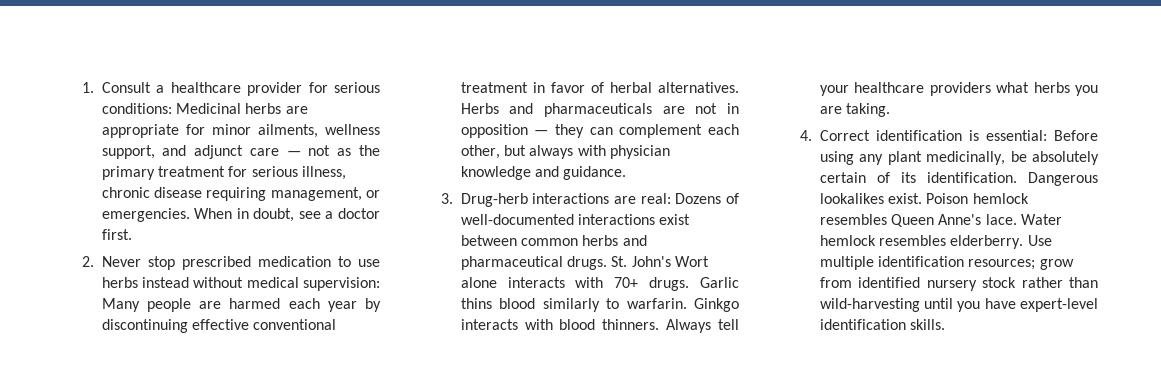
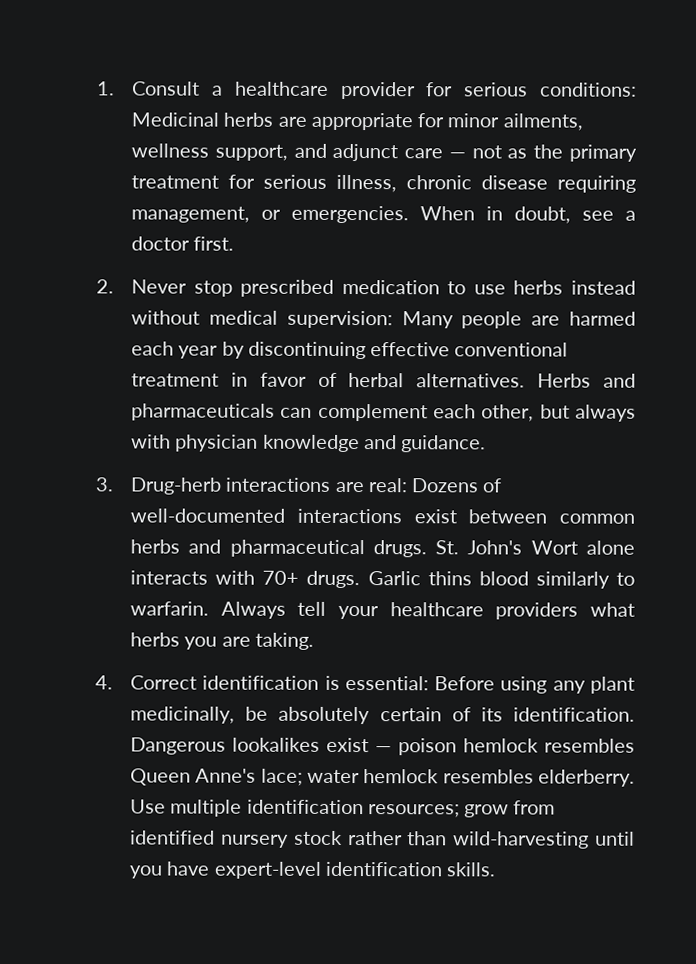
[662,103,739,114] [460,124,585,138] are not in opposition — they -> (276, 412) none
[694,298,739,312] [460,319,660,330] Ginkgo interacts with blood thinners. -> (210, 608) none
[888,193,969,204] exist. Poison -> [326,737,458,756] exist — poison
[985,214,1062,225] lace. Water -> [260,768,361,786] lace; water

